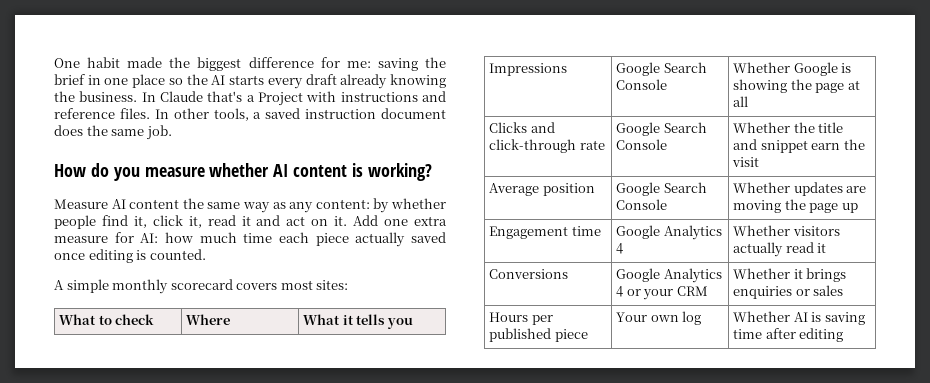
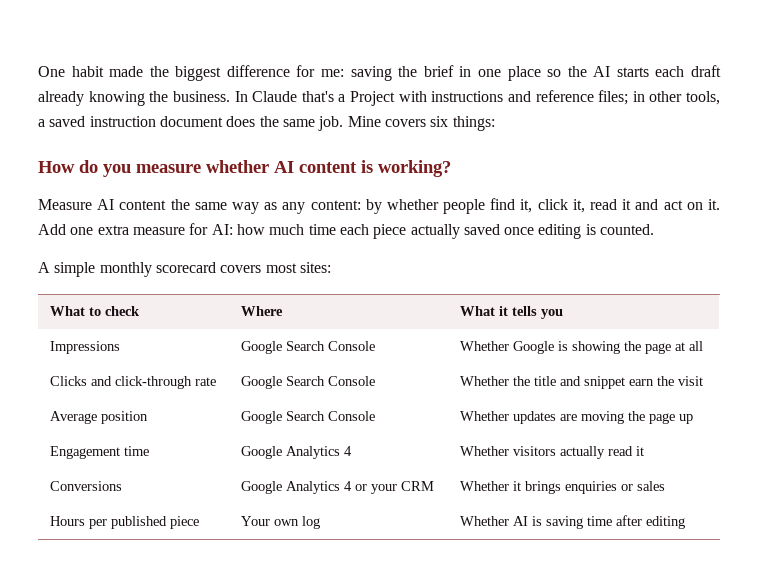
[267,78,303,89] every -> [655,66,685,77] each
[119,108,169,119] files. In -> [598,90,645,105] files; in
(172, 132) none -> [347,116,495,131] Mine covers six things:

